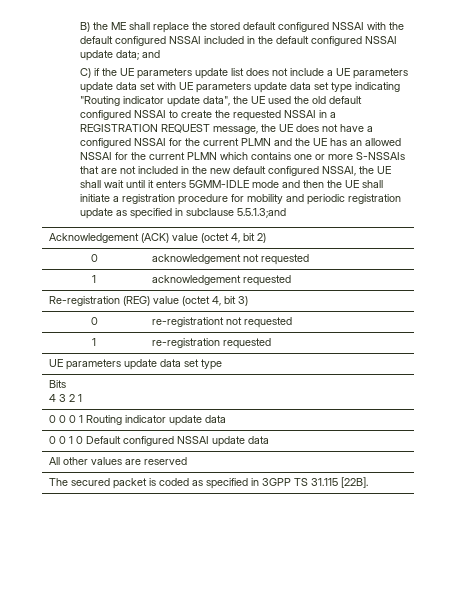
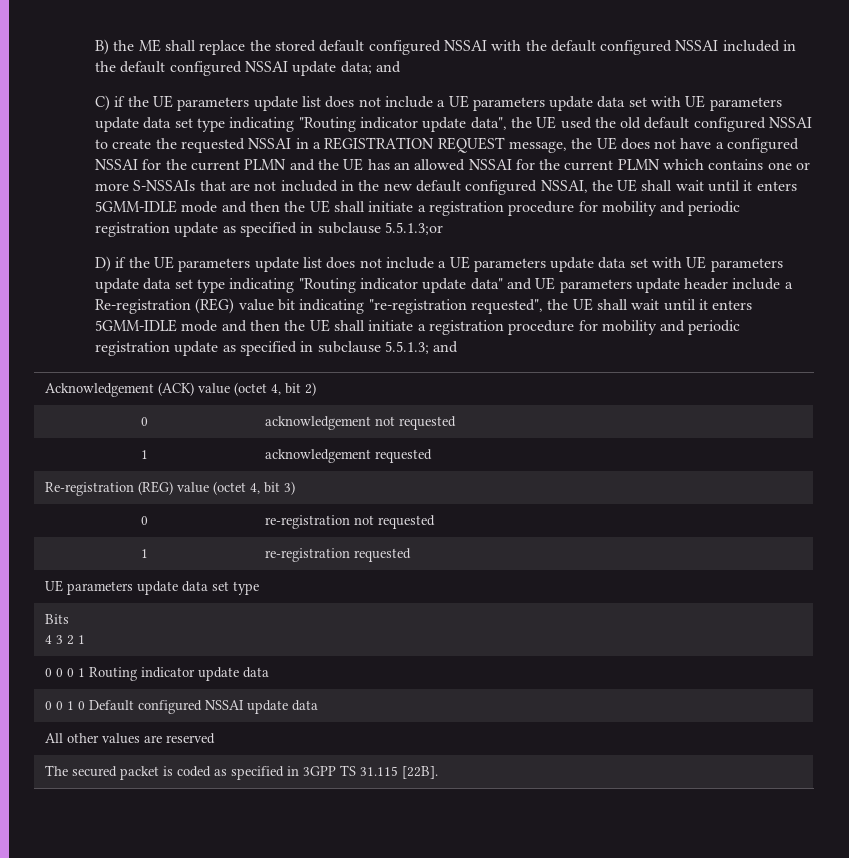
[237,208,287,218] 5.5.1.3;and -> [384,222,443,235] [94,256,783,272] [94,277,793,293] [94,298,753,314] [94,319,741,335] [94,341,459,356] 5.5.1.3;or // D) if the UE parameters update list does not include a UE parameters update data set with UE parameters update data set type indicating "Routing indicator update data" and UE parameters update header include a Re-registration (REG) value bit indicating "re-registration requested", the UE shall wait until it enters 5GMM-IDLE mode and then the UE shall initiate a registration procedure for mobility and periodic registration update as specified in subclause 5.5.1.3; and
[152,317,225,327] re-registrationt -> [264,515,350,529] re-registration

